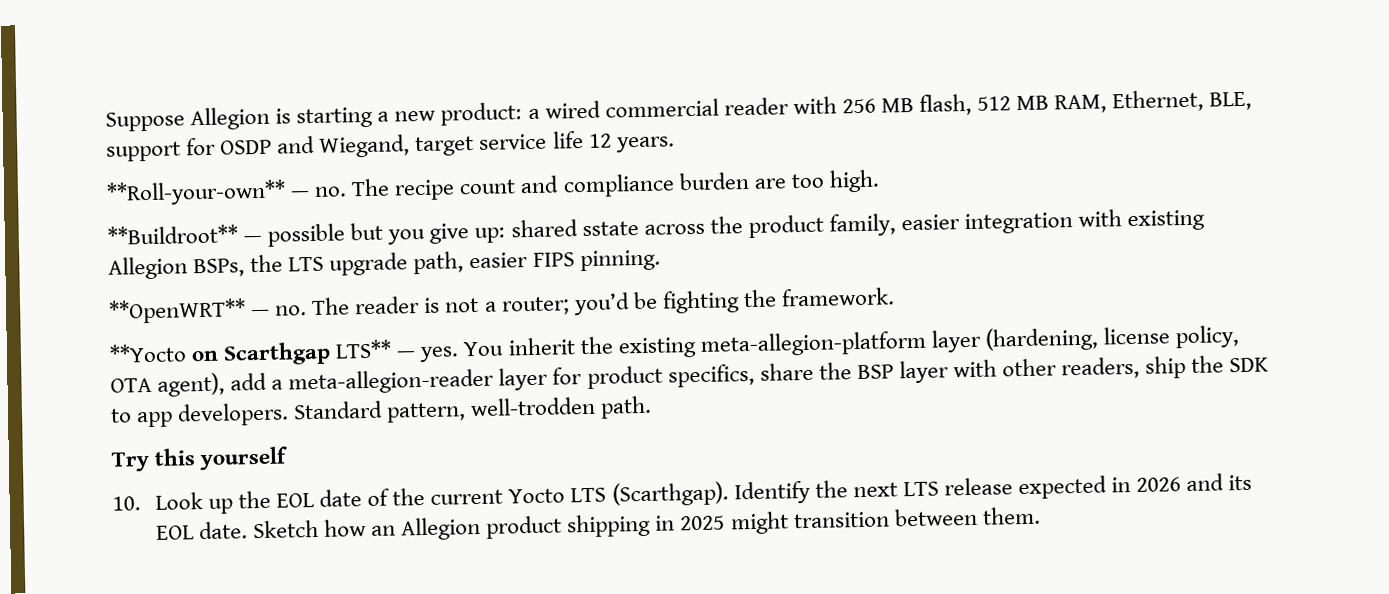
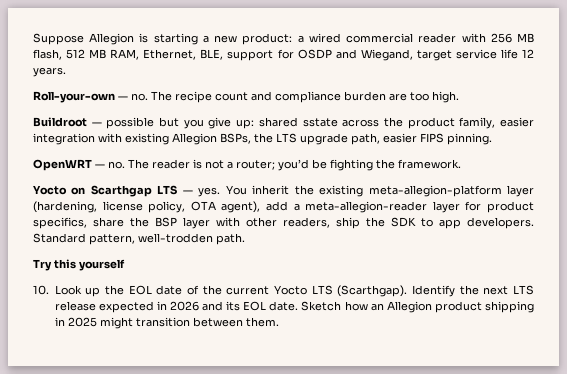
[106,179,286,206] **Roll-your-own** -> [33,91,115,103] Roll-your-own
[107,224,238,245] **Buildroot** -> [33,117,87,127] Buildroot
[108,298,246,324] **OpenWRT** -> [33,159,92,171] OpenWRT
[109,343,187,363] **Yocto -> [33,185,67,195] Yocto
[335,339,393,359] LTS** -> [157,185,178,195] LTS

